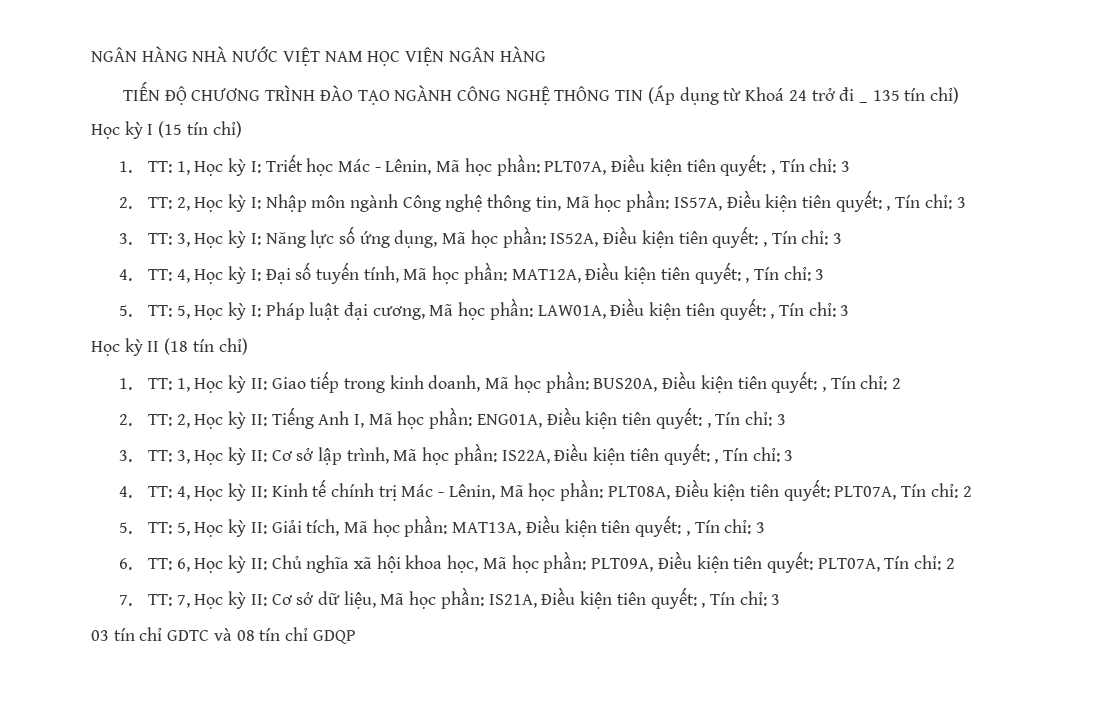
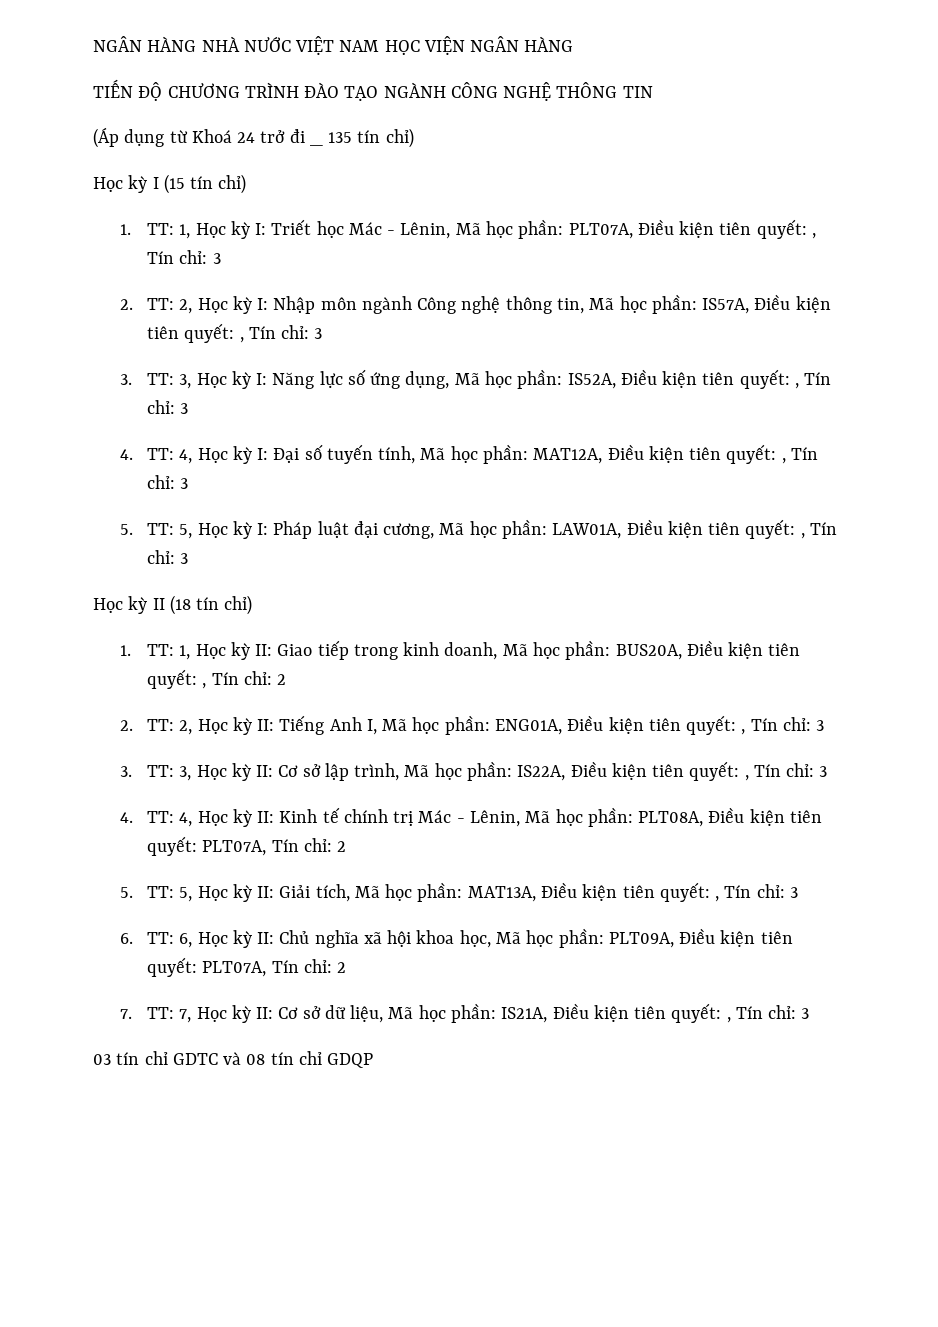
(644, 95) none -> (653, 92) //

